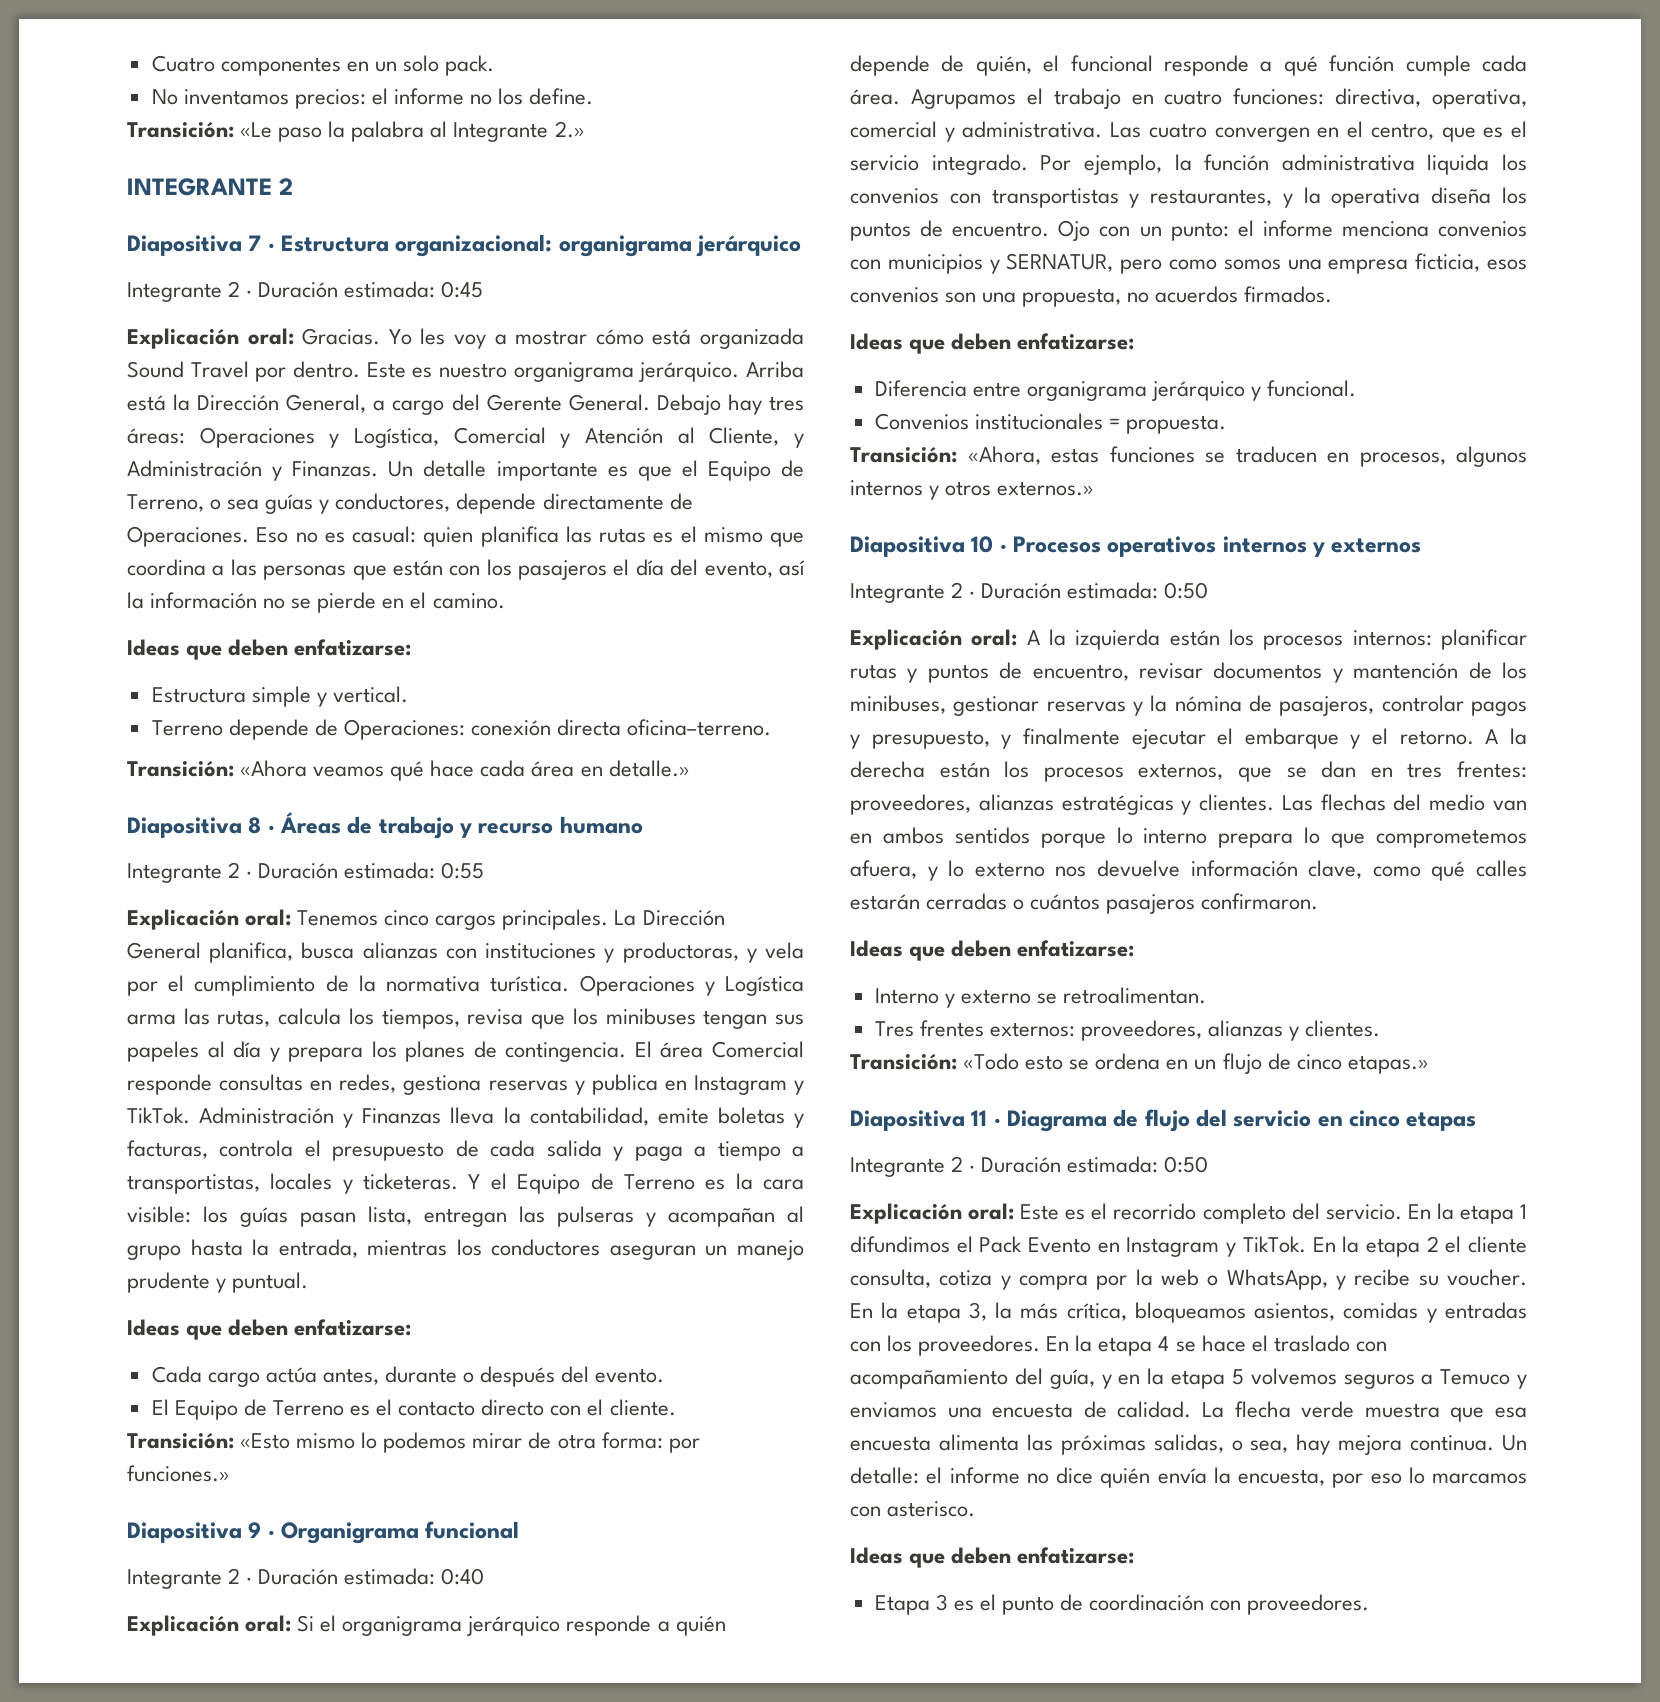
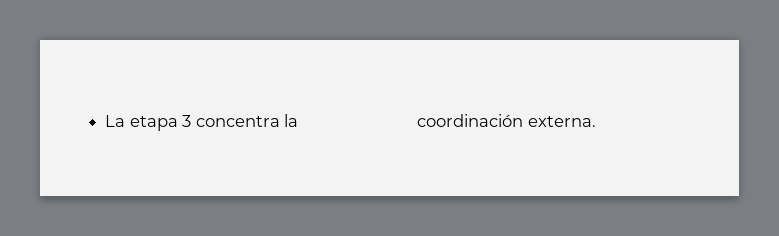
[151,55,495,76] [151,88,594,109] [127,121,585,142] [127,178,293,196] [127,234,802,257] [127,281,484,302] [127,328,805,349] [127,361,804,382] [127,394,804,415] [127,427,804,448] [127,460,805,481] [127,493,693,514] [127,526,804,547] [127,559,805,580] [127,592,505,613] [127,639,412,660] [151,686,408,707] [151,719,772,740] [127,760,690,781] [127,812,643,839] [127,862,485,883] [127,909,725,930] [127,942,804,963] [127,975,804,996] [127,1008,805,1029] [127,1041,804,1062] [127,1074,805,1095] [127,1107,804,1128] [127,1140,804,1161] [127,1173,805,1194] [127,1206,804,1227] [127,1239,804,1260] [127,1272,309,1293] [127,1319,412,1340] [151,1366,665,1387] [151,1399,676,1420] [127,1432,700,1453] [127,1465,230,1482] [127,1521,520,1544] [127,1568,485,1589] [127,1615,726,1636] [850,55,1527,76] [850,88,1527,109] [850,121,1528,142] [850,154,1527,175] [850,187,1527,208] [850,220,1527,241] [850,253,1527,274] [850,286,1333,307] [850,333,1135,354] [874,380,1357,401] [874,413,1226,434] [850,446,1527,467] [850,480,1095,500] [850,536,1422,557] [850,582,1209,603] [850,629,1527,650] [850,662,1527,683] [850,695,1527,716] [850,728,1527,749] [850,761,1527,782] [850,794,1527,815] [850,827,1527,848] [850,860,1527,881] [850,893,1319,914] [850,940,1135,961] [874,987,1207,1008] [874,1020,1381,1041] [850,1053,1429,1074] [850,1109,1477,1132] [850,1156,1209,1177] [850,1203,1527,1224] [850,1236,1527,1257] [850,1269,1527,1290] [850,1302,1527,1323] [850,1335,1387,1356] [850,1368,1527,1389] [850,1401,1527,1422] [850,1434,1527,1455] [850,1467,1527,1488] [850,1501,976,1517] [850,1547,1135,1568] [874,1594,1370,1615] Cuatro componentes en un solo pack. // No inventamos precios: el informe no los define. // Transición: «Le paso la palabra al Integrante 2.» // INTEGRANTE 2 // Diapositiva 7 · Estructura organizacional: organigrama jerárquico // Integrante 2 · Duración estimada: 0:45 // Explicación oral: Gracias. Yo les voy a mostrar cómo está organizada Sound Travel por dentro. Este es nuestro organigrama jerárquico. Arriba está la Dirección General, a cargo del Gerente General. Debajo hay tres áreas: Operaciones y Logística, Comercial y Atención al Cliente, y Administración y Finanzas. Un detalle importante es que el Equipo de Terreno, o sea guías y conductores, depende directamente de Operaciones. Eso no es casual: quien planifica las rutas es el mismo que coordina a las personas que están con los pasajeros el día del evento, así la información no se pierde en el camino. // Ideas que deben enfatizarse: // Estructura simple y vertical. // Terreno depende de Operaciones: conexión directa oficina–terreno. // Transición: «Ahora veamos qué hace cada área en detalle.» // Diapositiva 8 · Áreas de trabajo y recurso humano // Integrante 2 · Duración estimada: 0:55 // Explicación oral: Tenemos cinco cargos principales. La Dirección General planifica, busca alianzas con instituciones y productoras, y vela por el cumplimiento de la normativa turística. Operaciones y Logística arma las rutas, calcula los tiempos, revisa que los minibuses tengan sus papeles al día y prepara los planes de contingencia. El área Comercial responde consultas en redes, gestiona reservas y publica en Instagram y TikTok. Administración y Finanzas lleva la contabilidad, emite boletas y facturas, controla el presupuesto de cada salida y paga a tiempo a transportistas, locales y ticketeras. Y el Equipo de Terreno es la cara visible: los guías pasan lista, entregan las pulseras y acompañan al grupo hasta la entrada, mientras los conductores aseguran un manejo prudente y puntual. // Ideas que deben enfatizarse: // Cada cargo actúa antes, durante o después del evento. // El Equipo de Terreno es el contacto directo con el cliente. // Transición: «Esto mismo lo podemos mirar de otra forma: por funciones.» // Diapositiva 9 · Organigrama funcional // Integrante 2 · Duración estimada: 0:40 // Explicación oral: Si el organigrama jerárquico responde a quién depende de quién, el funcional responde a qué función cumple cada área. Agrupamos el trabajo en cuatro funciones: directiva, operativa, comercial y administrativa. Las cuatro convergen en el centro, que es el servicio integrado. Por ejemplo, la función administrativa liquida los convenios con transportistas y restaurantes, y la operativa diseña los puntos de encuentro. Ojo con un punto: el informe menciona convenios con municipios y SERNATUR, pero como somos una empresa ficticia, esos convenios son una propuesta, no acuerdos firmados. // Ideas que deben enfatizarse: // Diferencia entre organigrama jerárquico y funcional. // Convenios institucionales = propuesta. // Transición: «Ahora, estas funciones se traducen en procesos, algunos internos y otros externos.» // Diapositiva 10 · Procesos operativos internos y externos // Integrante 2 · Duración estimada: 0:50 // Explicación oral: A la izquierda están los procesos internos: planificar rutas y puntos de encuentro, revisar documentos y mantención de los minibuses, gestionar reservas y la nómina de pasajeros, controlar pagos y presupuesto, y finalmente ejecutar el embarque y el retorno. A la derecha están los procesos externos, que se dan en tres frentes: proveedores, alianzas estratégicas y clientes. Las flechas del medio van en ambos sentidos porque lo interno prepara lo que comprometemos afuera, y lo externo nos devuelve información clave, como qué calles estarán cerradas o cuántos pasajeros confirmaron. // Ideas que deben enfatizarse: // Interno y externo se retroalimentan. // Tres frentes externos: proveedores, alianzas y clientes. // Transición: «Todo esto se ordena en un flujo de cinco etapas.» // Diapositiva 11 · Diagrama de flujo del servicio en cinco etapas // Integrante 2 · Duración estimada: 0:50 // Explicación oral: Este es el recorrido completo del servicio. En la etapa 1 difundimos el Pack Evento en Instagram y TikTok. En la etapa 2 el cliente consulta, cotiza y compra por la web o WhatsApp, y recibe su voucher. En la etapa 3, la más crítica, bloqueamos asientos, comidas y entradas con los proveedores. En la etapa 4 se hace el traslado con acompañamiento del guía, y en la etapa 5 volvemos seguros a Temuco y enviamos una encuesta de calidad. La flecha verde muestra que esa encuesta alimenta las próximas salidas, o sea, hay mejora continua. Un detalle: el informe no dice quién envía la encuesta, por eso lo marcamos con asterisco. // Ideas que deben enfatizarse: // Etapa 3 es el punto de coordinación con proveedores. -> [105,114,596,131] La etapa 3 concentra la coordinación externa.

